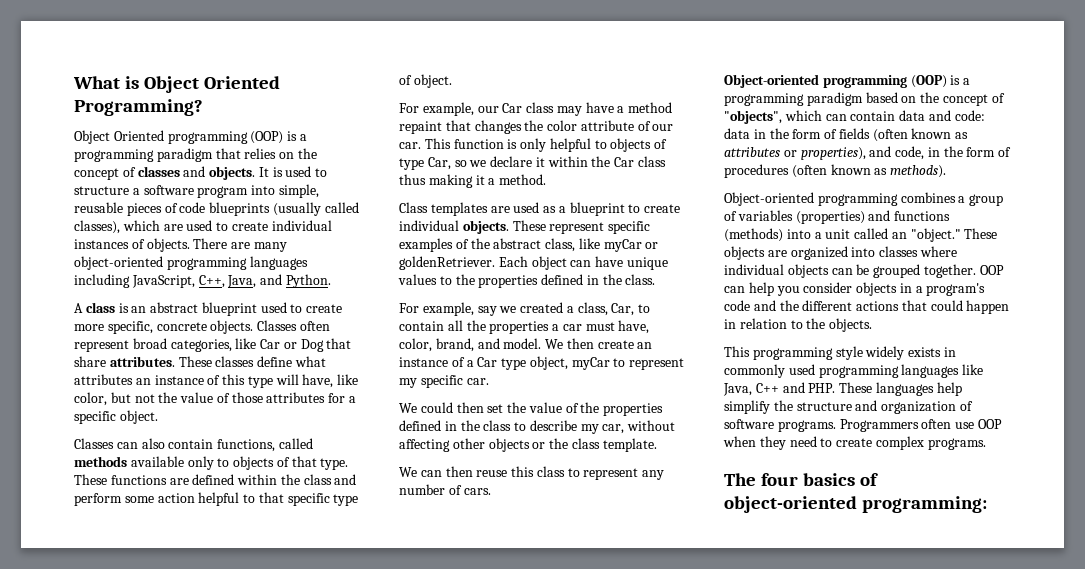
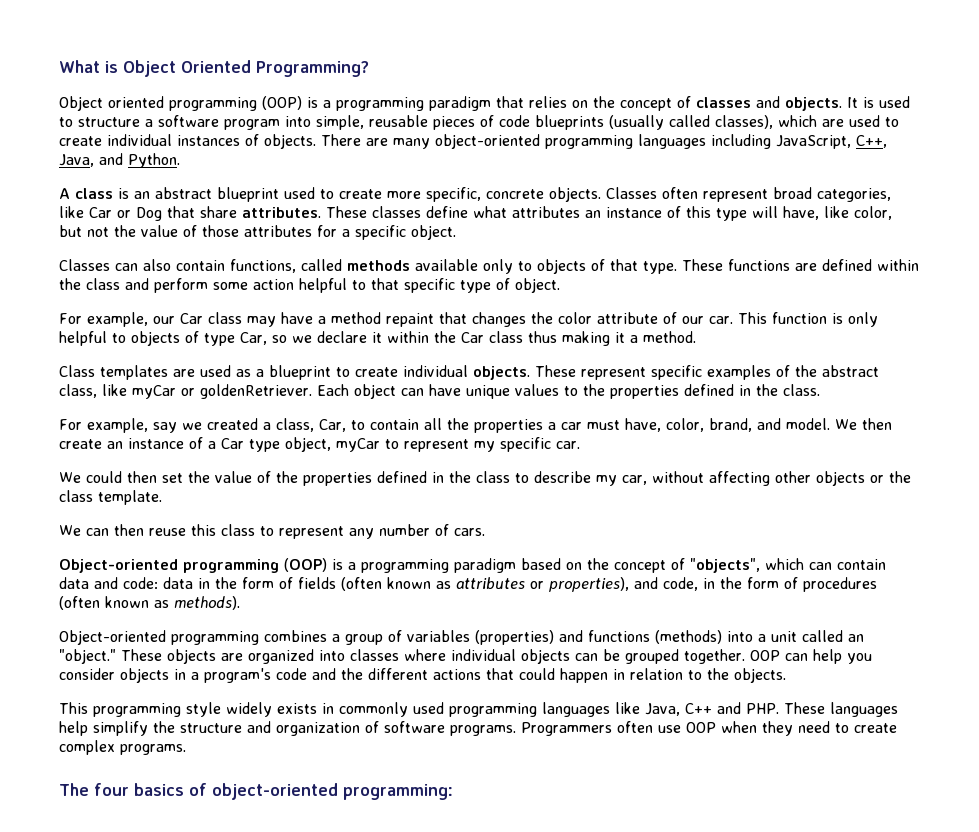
[113,130,164,141] Oriented -> [108,96,164,108] oriented

